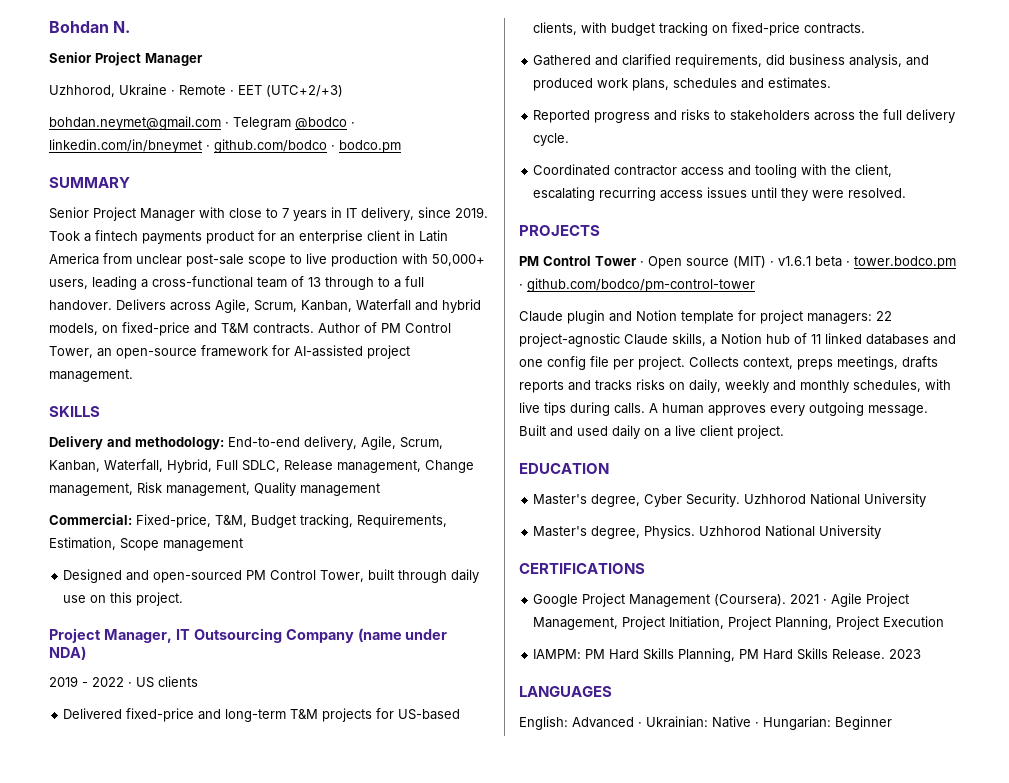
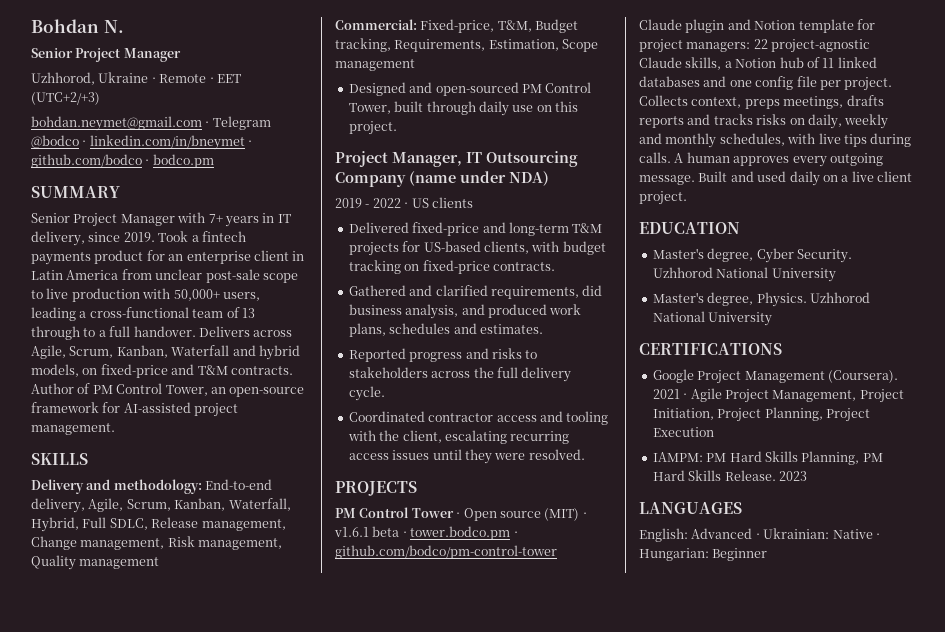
[229,208,289,218] close to 7 -> [208,214,223,223] 7+

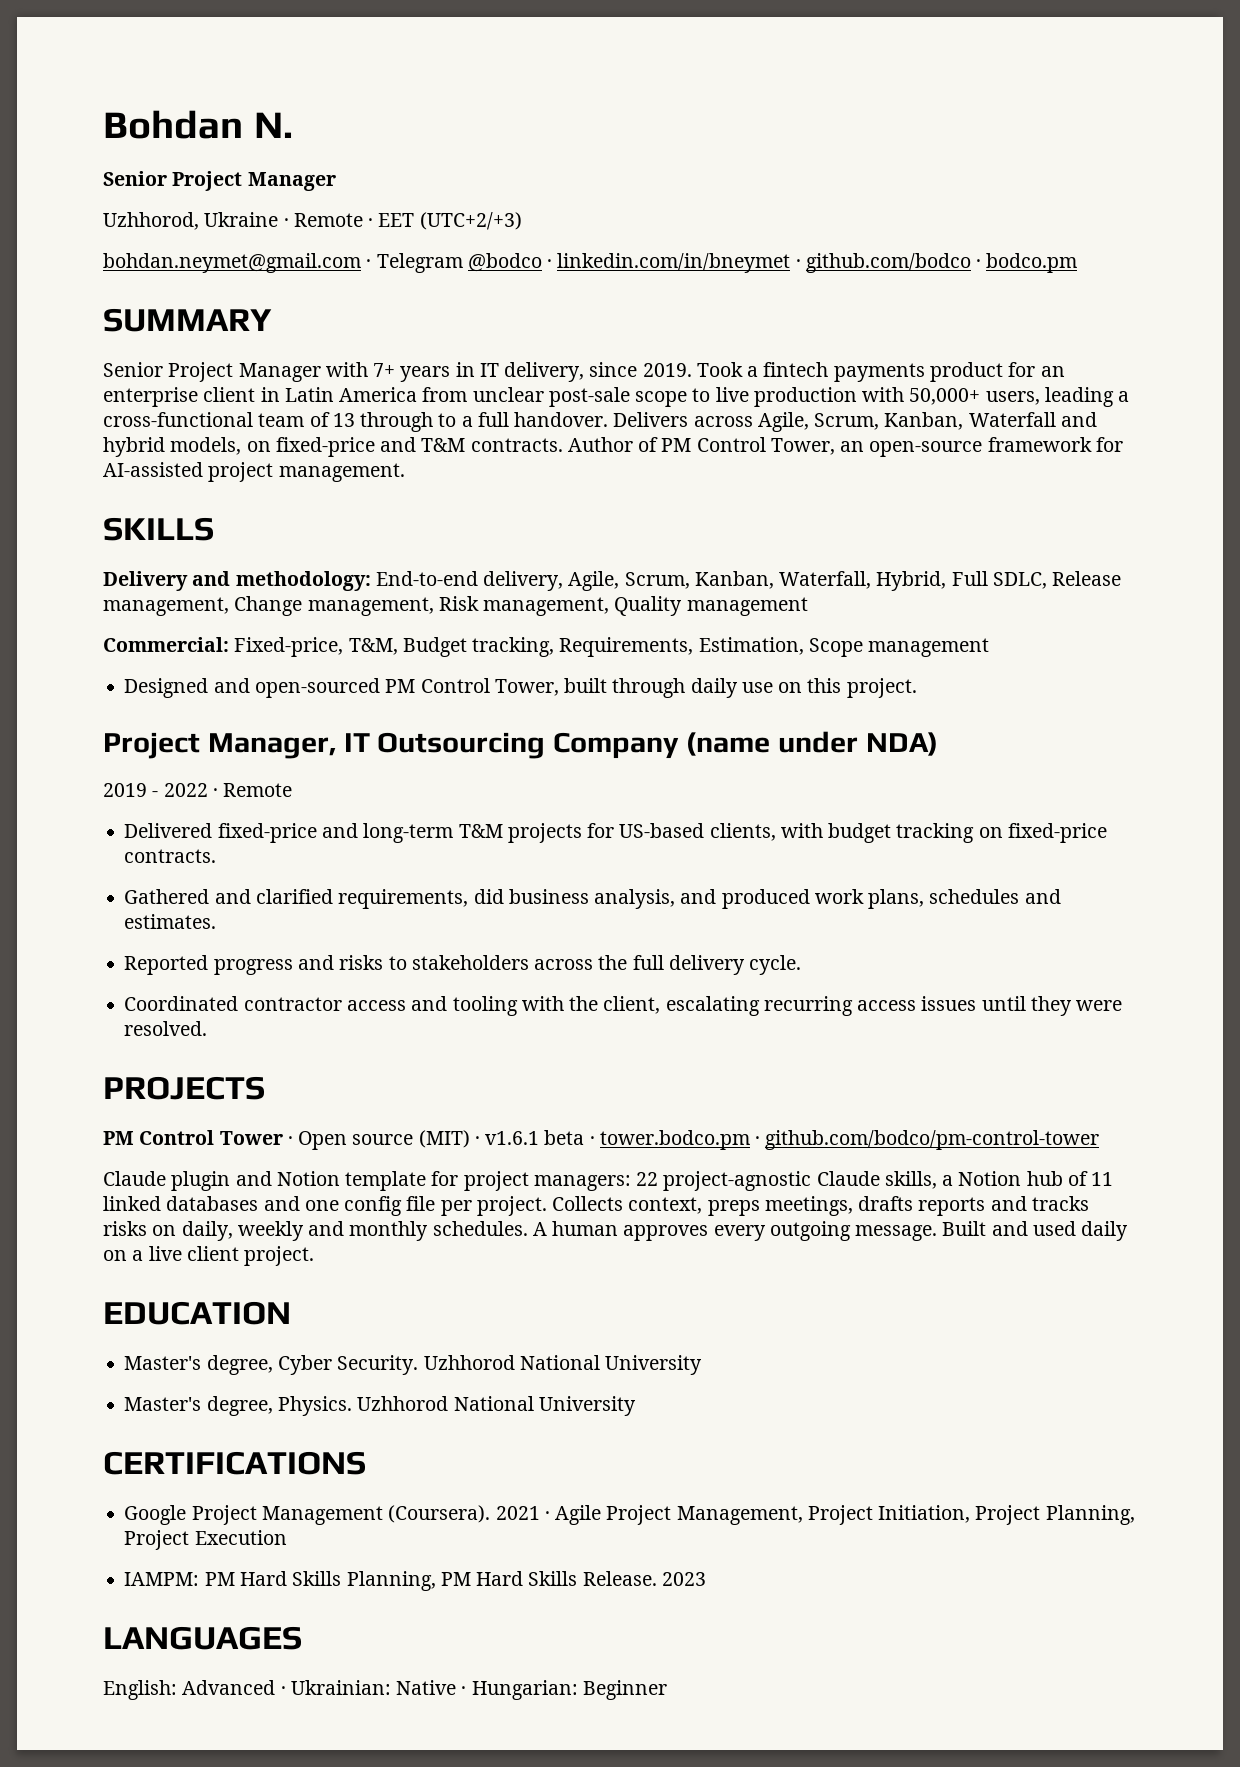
[411,197,473,208] US clients -> [223,783,293,797] Remote
[719,133,912,147] [639,152,671,163] schedules, with live tips during calls. -> [432,1221,528,1236] schedules.

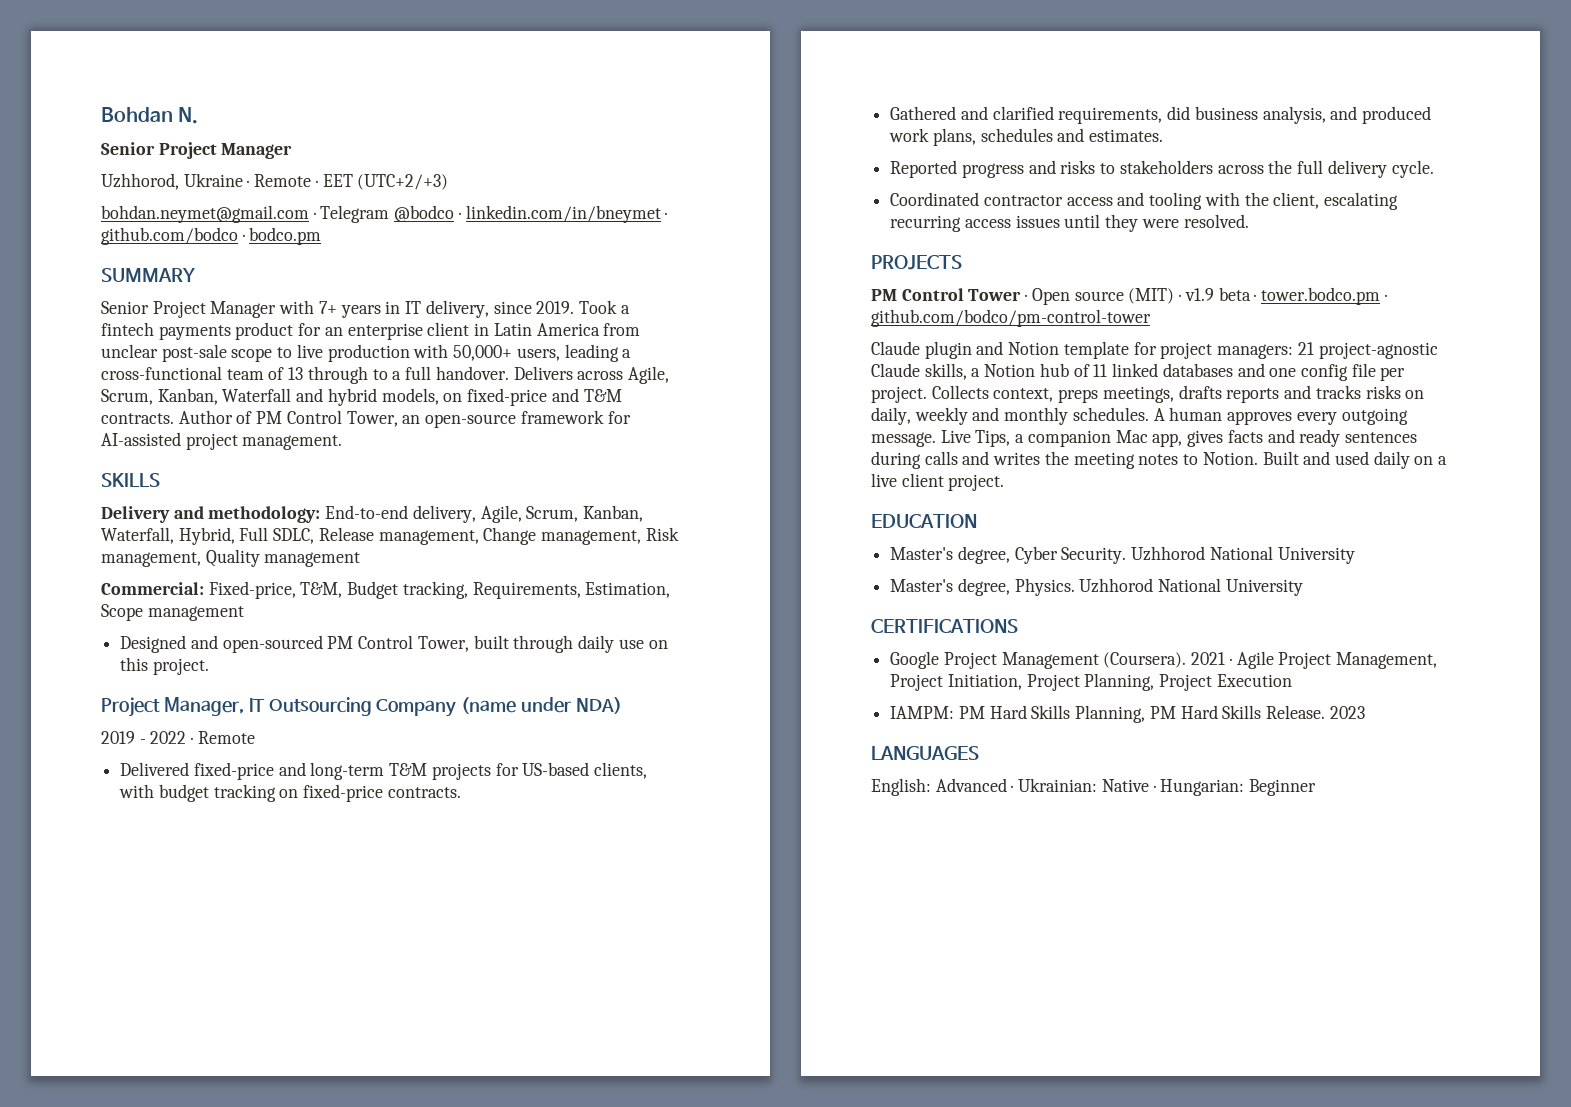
[485,1131,540,1145] v1.6.1 -> [1184,288,1214,301] v1.9
[636,1172,659,1186] 22 -> [1297,342,1314,355] 21
(938, 1233) none -> [940,429,1417,447] [871,451,1258,469] Live Tips, a companion Mac app, gives facts and ready sentences during calls and writes the meeting notes to Notion.

